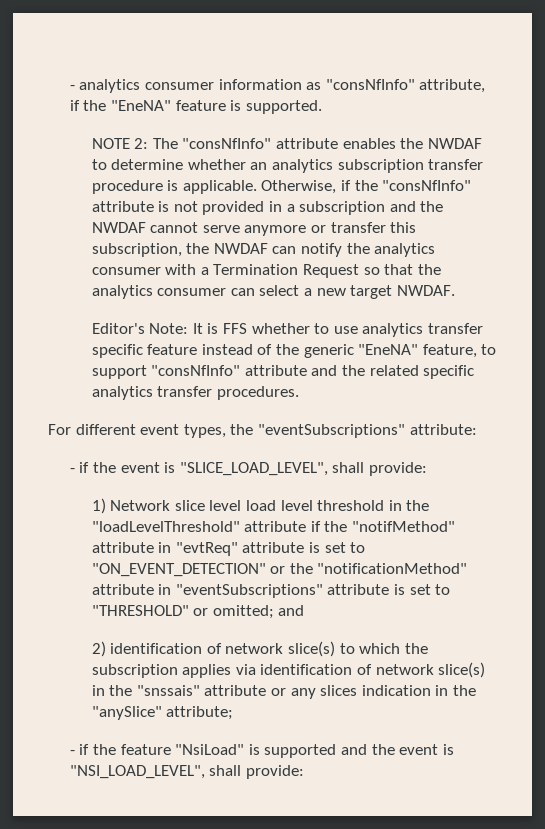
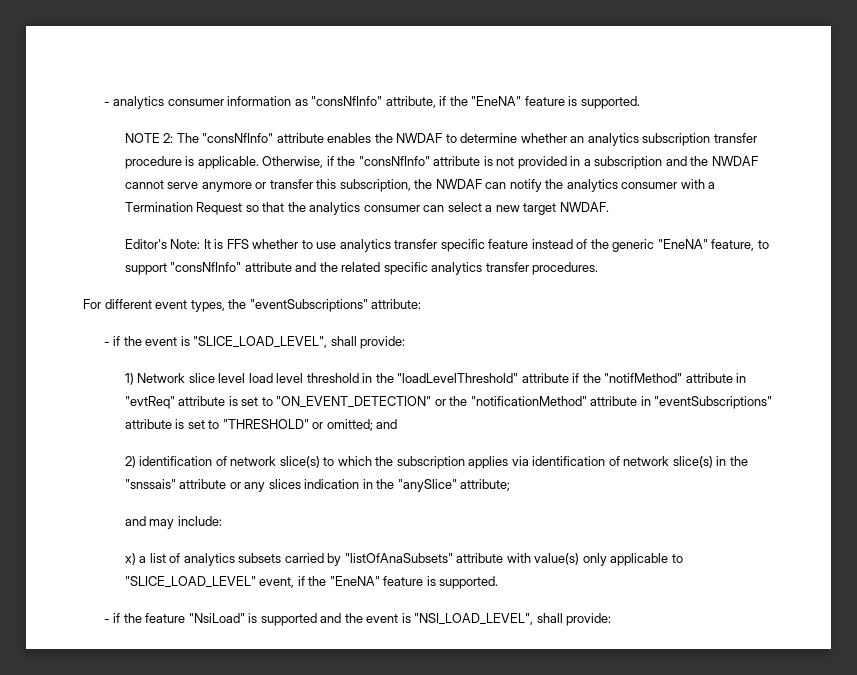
(234, 713) none -> [124,516,222,529] [124,553,683,566] [124,576,499,589] // and may include: // x) a list of analytics subsets carried by "listOfAnaSubsets" attribute with value(s) only applicable to "SLICE_LOAD_LEVEL" event, if the "EneNA" feature is supported.

